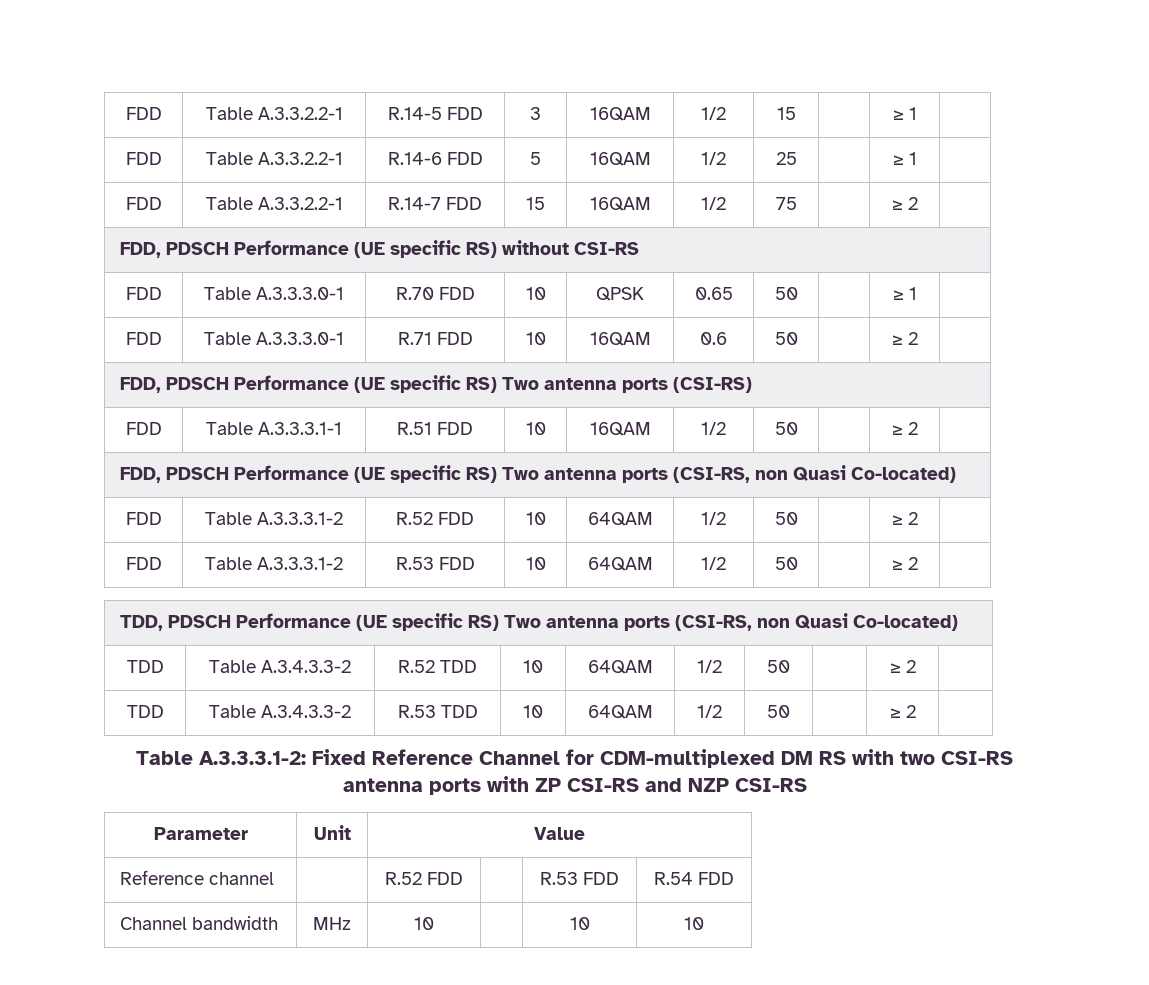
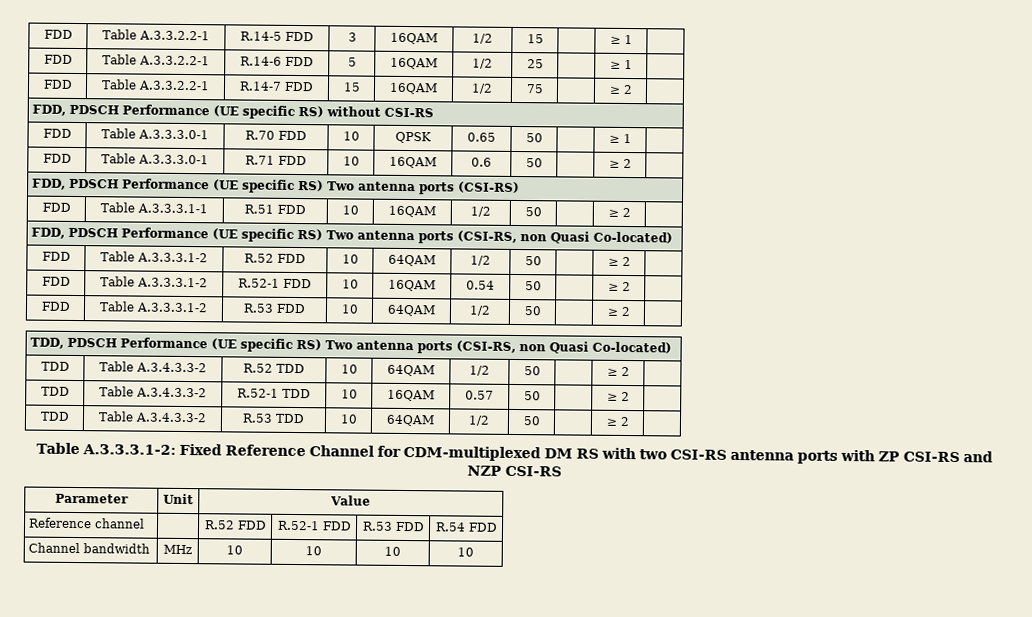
(918, 518) none -> [41,276,71,286] [100,276,208,288] [238,278,312,289] [341,279,359,289] [388,279,436,292] [466,280,495,290] [524,281,542,291] [607,281,631,292] // FDD | Table A.3.3.3.1-2 | R.52-1 FDD | 10 | 16QAM | 0.54 | 50 | | ≥ 2 |
(916, 666) none -> [40,386,70,396] [99,386,207,398] [237,388,311,399] [340,389,358,399] [387,389,435,402] [465,390,494,400] [523,391,541,401] [606,391,630,402] // TDD | Table A.3.4.3.3-2 | R.52-1 TDD | 10 | 16QAM | 0.57 | 50 | | ≥ 2 |
(463, 878) none -> [276,520,352,531] R.52-1 FDD
(434, 923) none -> [305,546,322,556] 10

